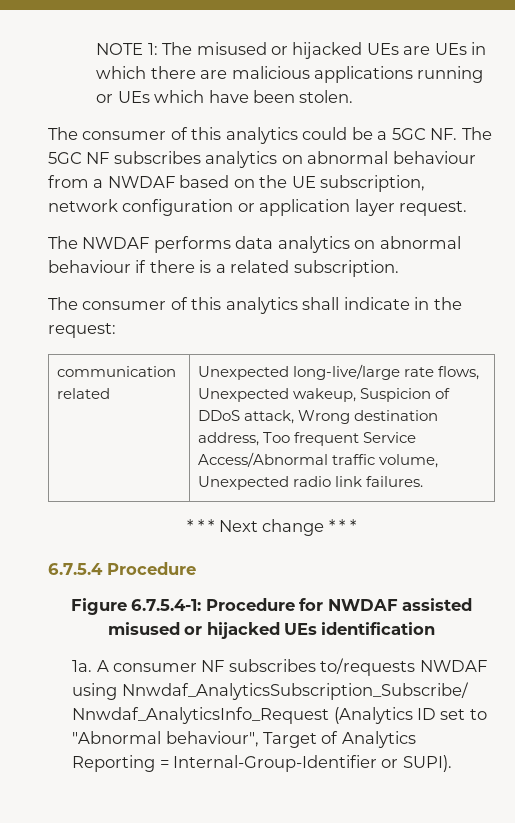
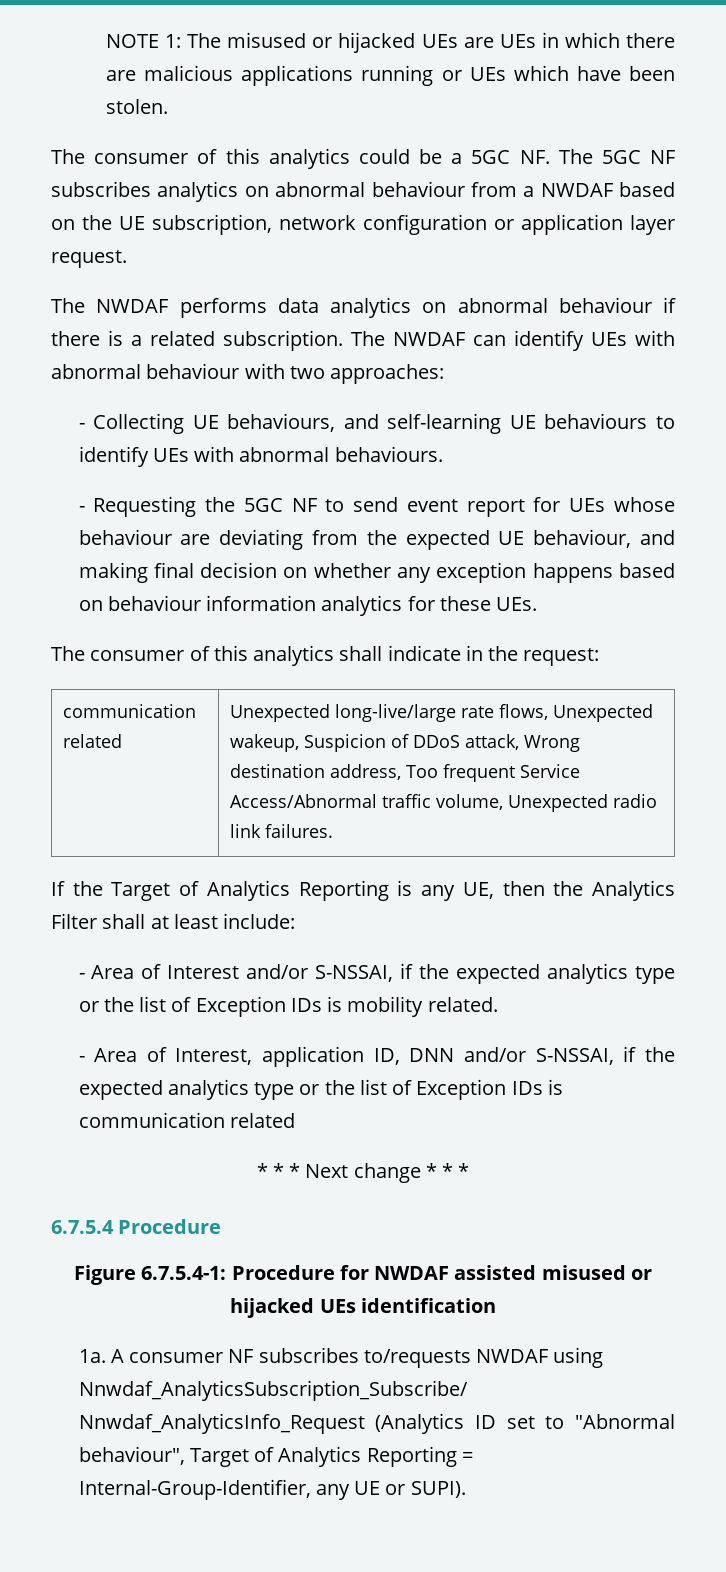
(399, 268) none -> [351,330,675,351] [51,363,445,384] [78,413,675,434] [78,446,443,467] [78,496,676,517] [78,529,675,550] [78,562,675,583] [78,595,538,616] The NWDAF can identify UEs with abnormal behaviour with two approaches: // - Collecting UE behaviours, and self-learning UE behaviours to identify UEs with abnormal behaviours. // - Requesting the 5GC NF to send event report for UEs whose behaviour are deviating from the expected UE behaviour, and making final decision on whether any exception happens based on behaviour information analytics for these UEs.
(423, 481) none -> [51,880,675,901] [51,913,296,929] [78,963,675,984] [78,996,498,1017] [78,1046,675,1067] [78,1079,563,1100] [78,1112,295,1128] // If the Target of Analytics Reporting is any UE, then the Analytics Filter shall at least include: // - Area of Interest and/or S-NSSAI, if the expected analytics type or the list of Exception IDs is mobility related. // - Area of Interest, application ID, DNN and/or S-NSSAI, if the expected analytics type or the list of Exception IDs is communication related
[173,755,378,772] Internal-Group-Identifier -> [78,1479,381,1500] Internal-Group-Identifier, any UE

